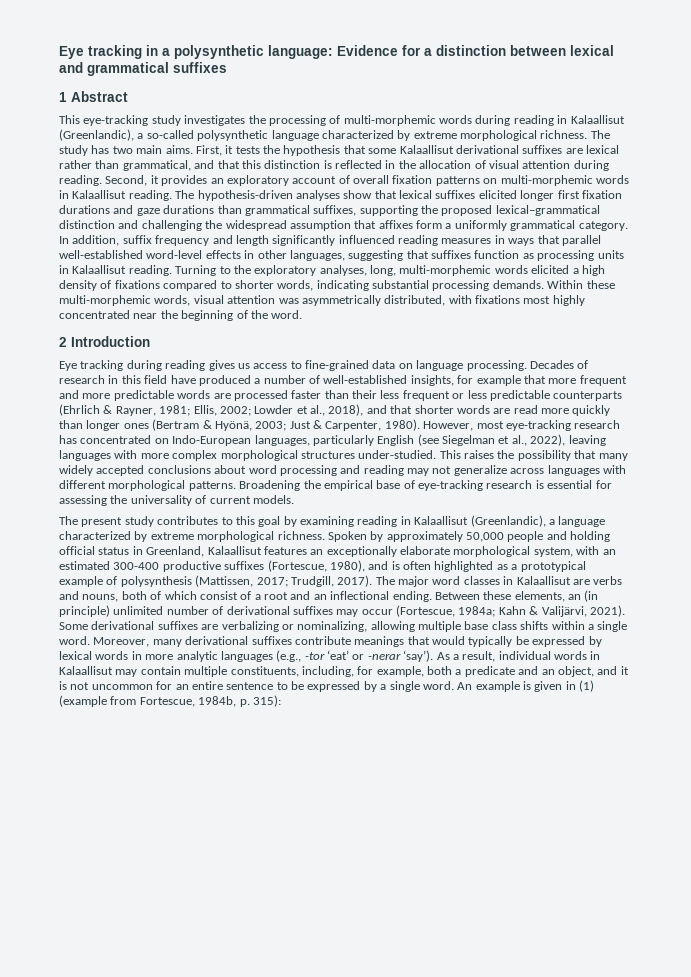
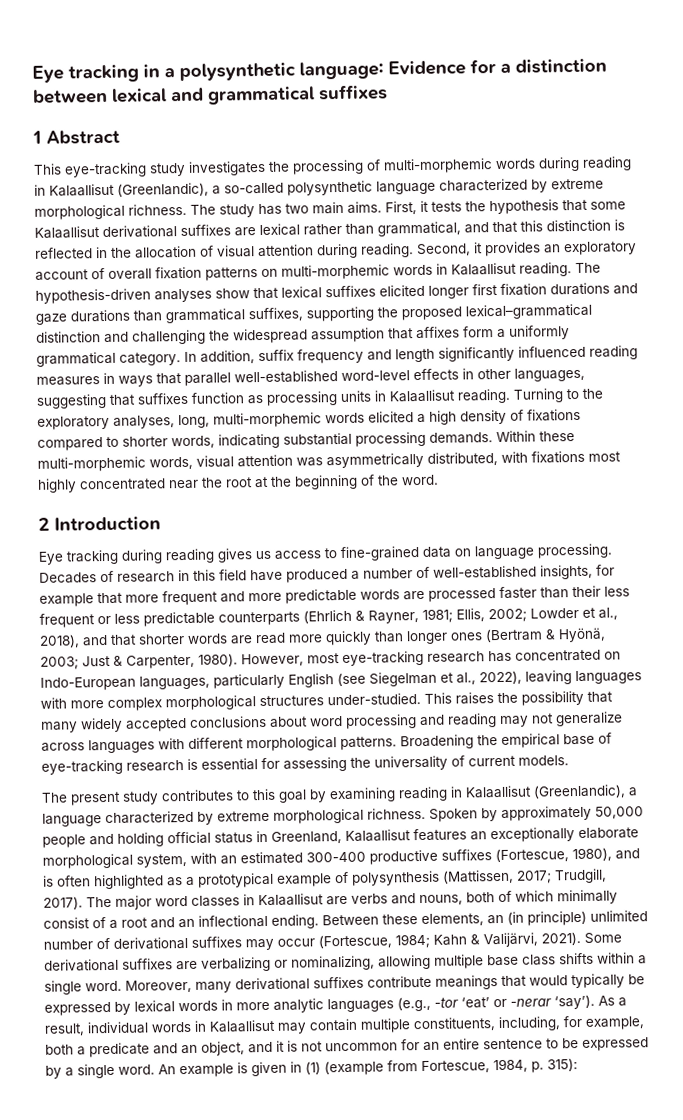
(178, 314) none -> [225,476,292,489] root at the
(197, 595) none -> [557,889,618,905] minimally
[458,606,496,617] 1984a; -> [395,933,430,949] 1984;
[198,696,237,707] 1984b, -> [493,1058,528,1073] 1984,

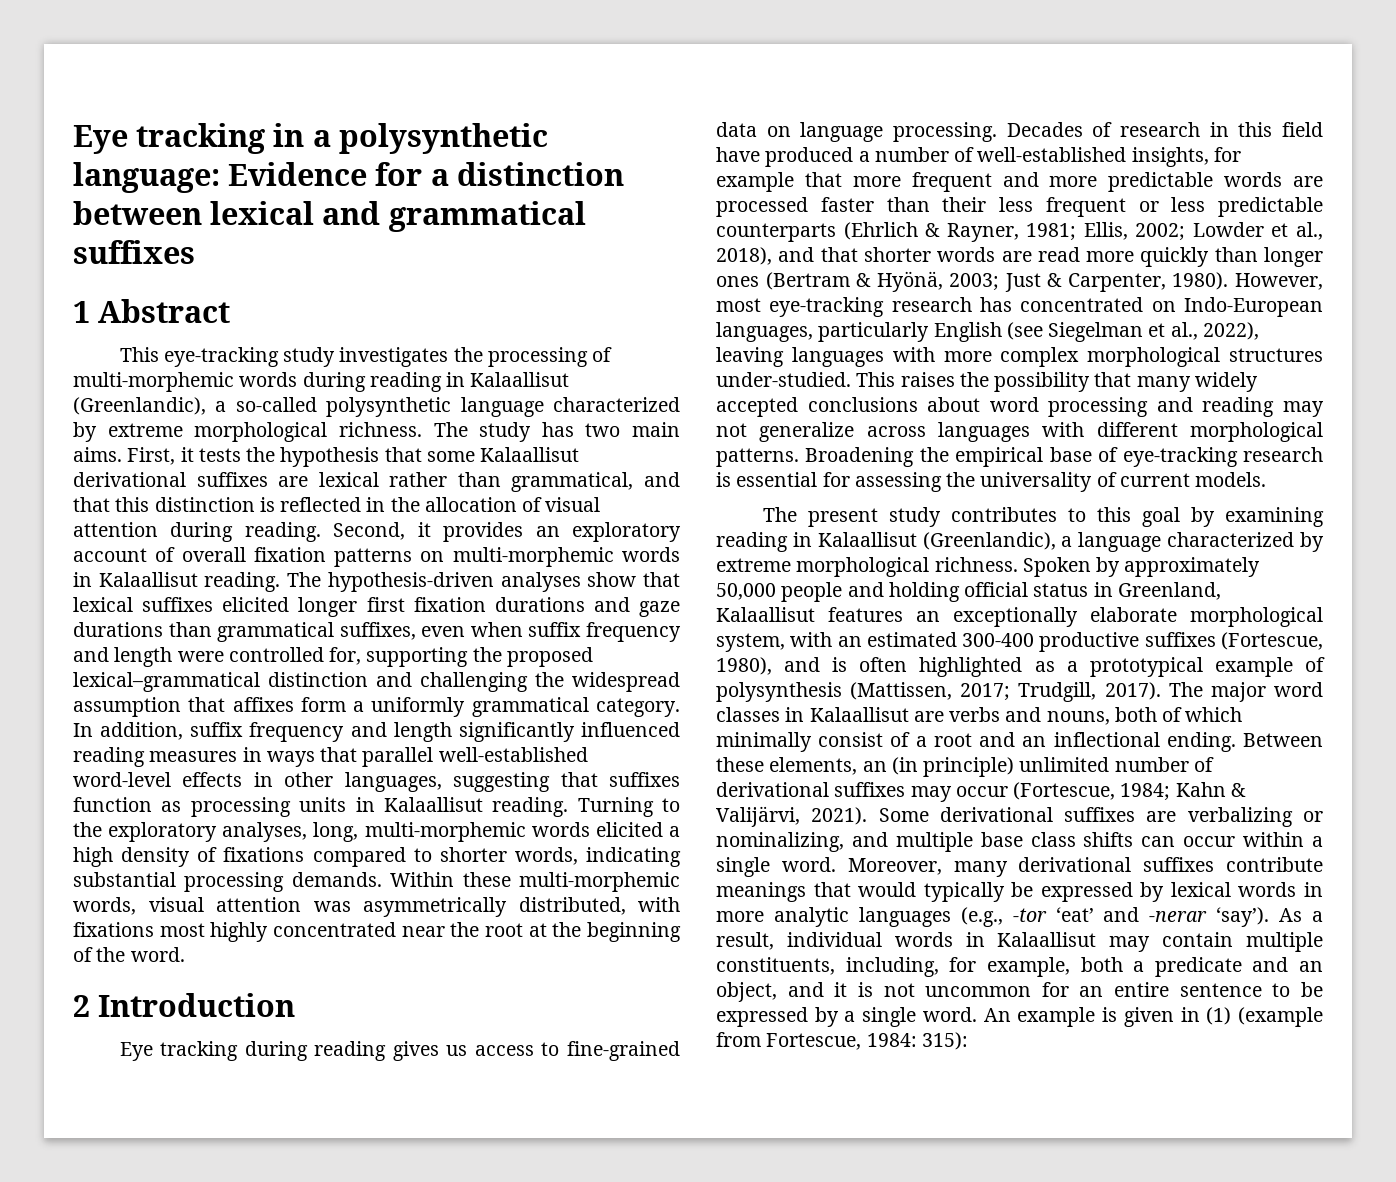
(303, 314) none -> [421,622,681,642] [73,647,362,667] even when suffix frequency and length were controlled for,
[378,954,431,970] allowing -> [851,832,888,847] and
(594, 958) none -> [1141,836,1236,847] can occur
[493,998,507,1008] or -> [1103,907,1140,922] and
[493,1058,544,1073] 1984, p. -> [866,1033,917,1047] 1984:

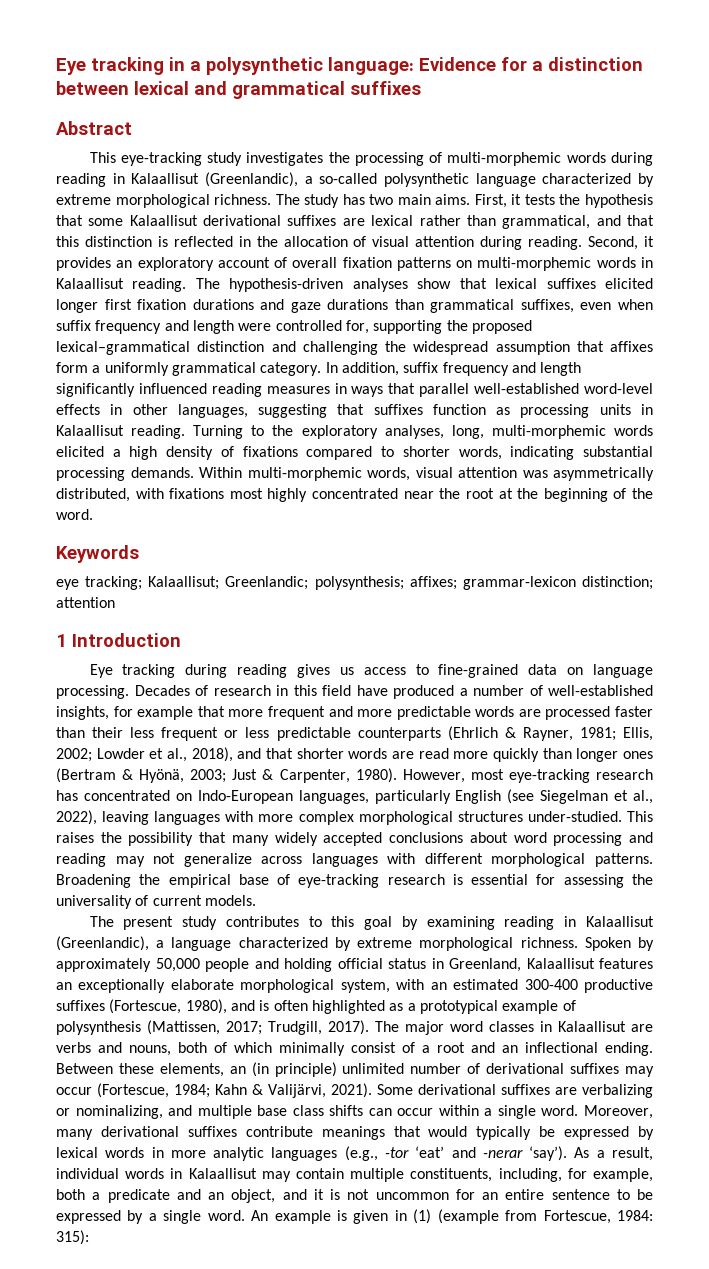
[73,301,90,323] 1 -> (421, 88) none
[462,872,511,887] these -> (242, 472) none
[73,995,90,1017] 2 -> [56,545,139,563] [56,576,653,590] [56,597,115,608] [56,634,67,647] Keywords // eye tracking; Kalaallisut; Greenlandic; polysynthesis; affixes; grammar-lexicon distinction; attention // 1

